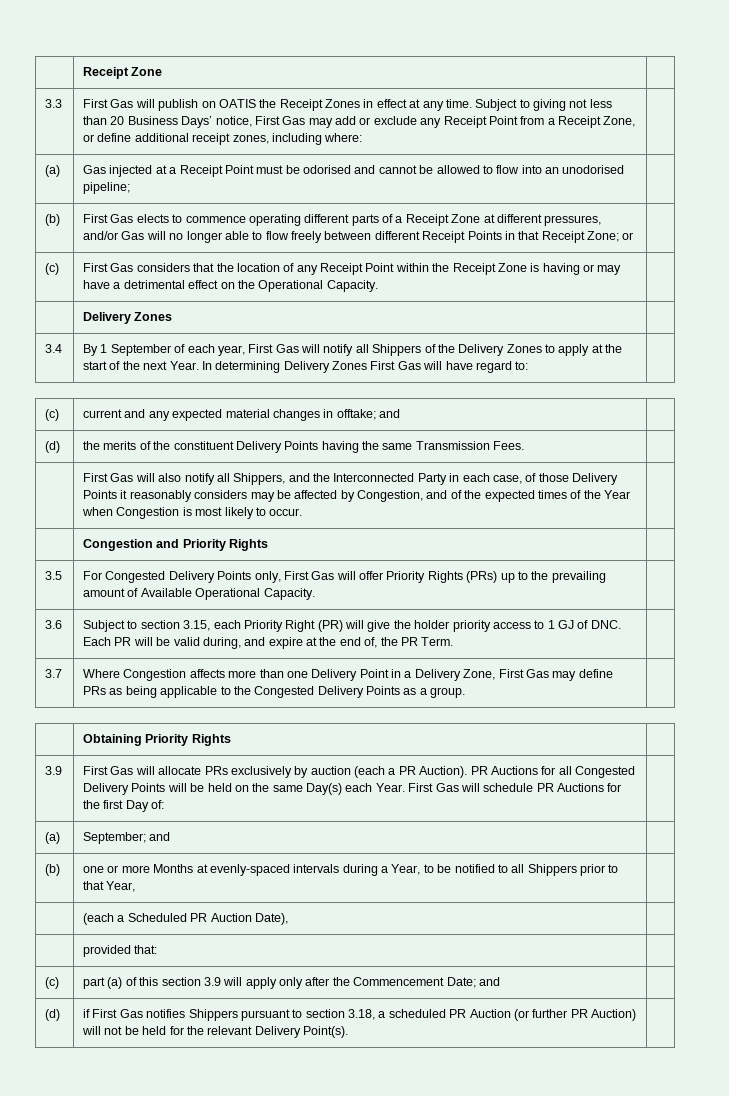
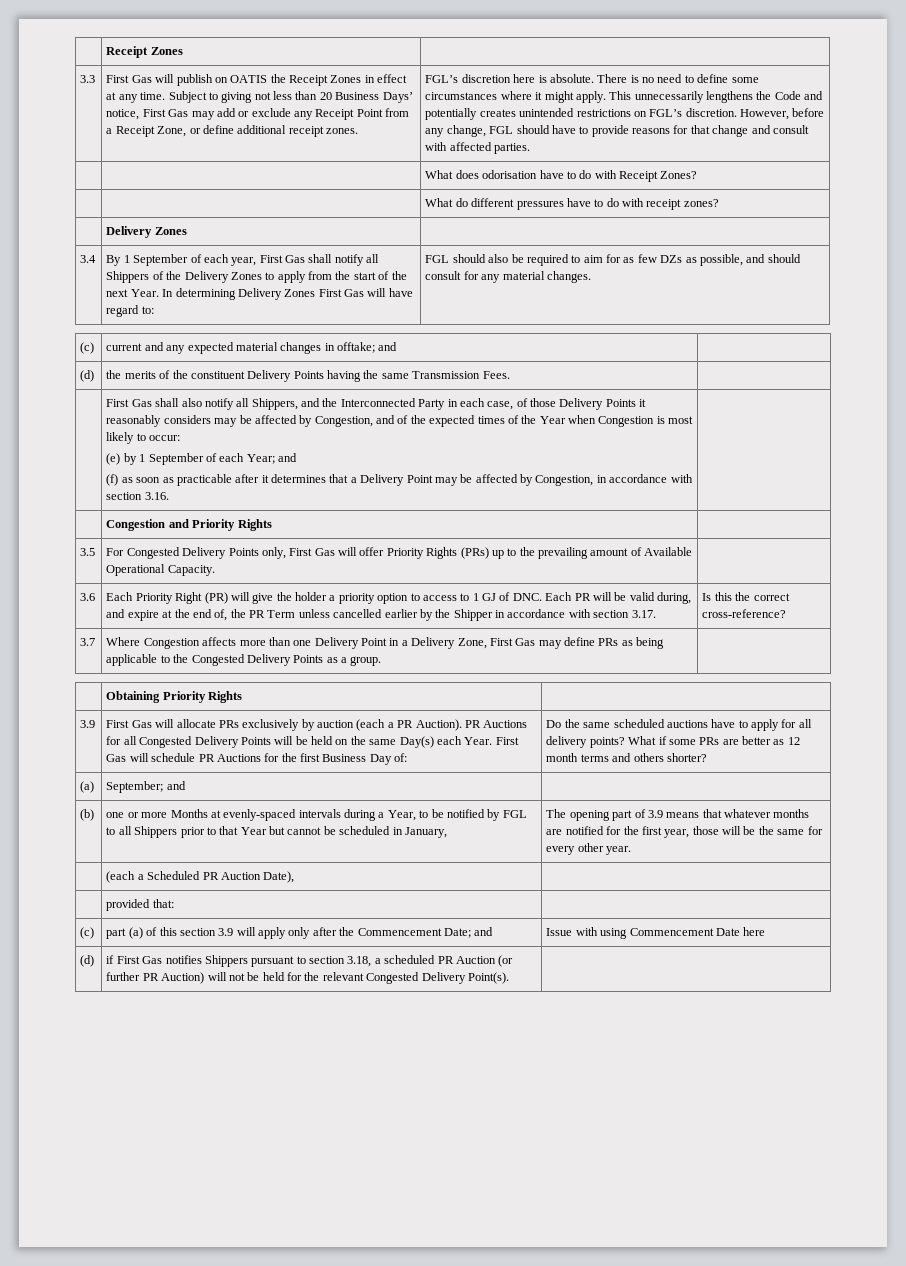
[83,67,163,79] | Receipt Zone -> [106,46,183,58] | Receipt Zones
[232,133,363,145] [45,165,61,177] [83,165,625,177] [83,182,131,194] [45,214,61,226] [83,214,602,226] [83,231,634,243] [45,263,60,275] [83,263,622,275] [83,280,378,292] zones, including where: | // (a) | Gas injected at a Receipt Point must be odorised and cannot be allowed to flow into an unodorised pipeline; | // (b) | First Gas elects to commence operating different parts of a Receipt Zone at different pressures, and/or Gas will no longer able to flow freely between different Receipt Points in that Receipt Zone; or | // (c) | First Gas considers that the location of any Receipt Point within the Receipt Zone is having or may have a detrimental effect on the Operational Capacity. | -> [326,128,359,134] [425,74,759,83] [425,91,824,103] [425,108,825,120] [425,125,809,137] [425,142,531,154] [425,170,698,182] [425,198,719,210] zones. | FGL’s discretion here is absolute. There is no need to define some circumstances where it might apply. This unnecessarily lengthens the Code and potentially creates unintended restrictions on FGL’s discretion. However, before any change, FGL should have to provide reasons for that change and consult with affected parties. // | | What does odorisation have to do with Receipt Zones? // | | What do different pressures have to do with receipt zones?
[301,344,321,353] will -> [308,254,333,263] shall
[591,344,603,353] at -> [308,271,333,280] from
(529, 365) none -> [425,254,801,266] [425,271,591,283] FGL should also be required to aim for as few DZs as possible, and should consult for any material changes.
[135,473,155,482] will -> [155,398,180,407] shall
[269,508,303,516] occur. -> [149,435,181,441] [106,453,298,465] [106,474,693,486] [106,492,169,500] occur: // (e) by 1 September of each Year; and // (f) as soon as practicable after it determines that a Delivery Point may be affected by Congestion, in accordance with section 3.16.
[83,620,241,632] Subject to section 3.15, each -> [106,592,134,601] Each
[452,620,491,632] priority -> [329,593,420,604] a priority option to
[421,637,454,646] Term. | -> [267,609,656,621] [702,592,790,601] [702,609,787,618] Term unless cancelled earlier by the Shipper in accordance with section 3.17. | Is this the correct cross-reference?
(124, 804) none -> [322,754,367,762] Business
(165, 804) none -> [546,719,812,731] [546,736,800,748] [546,753,707,762] Do the same scheduled auctions have to apply for all delivery points? What if some PRs are better as 12 month terms and others shorter?
(495, 868) none -> [487,809,527,821] by FGL
[106,881,136,892] Year, | -> [240,826,447,838] [546,809,810,821] [546,826,823,838] [546,843,632,855] Year but cannot be scheduled in January, | The opening part of 3.9 means that whatever months are notified for the first year, those will be the same for every other year.
(500, 981) none -> [546,927,766,939] Issue with using Commencement Date here
(253, 1030) none -> [366,972,420,984] Congested

